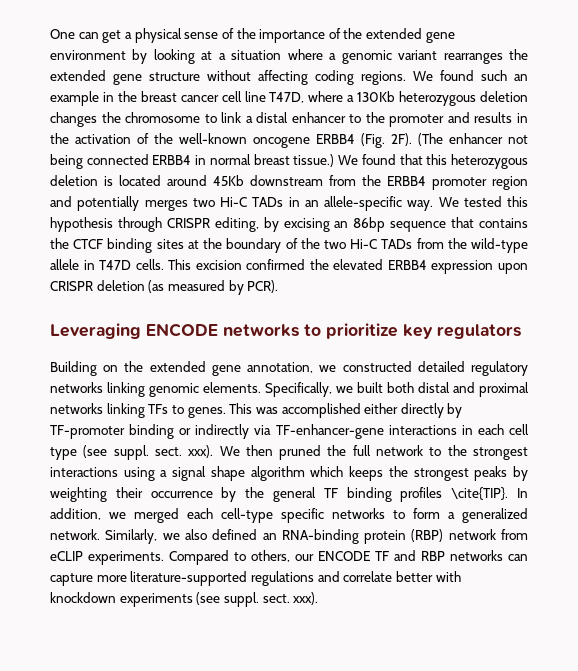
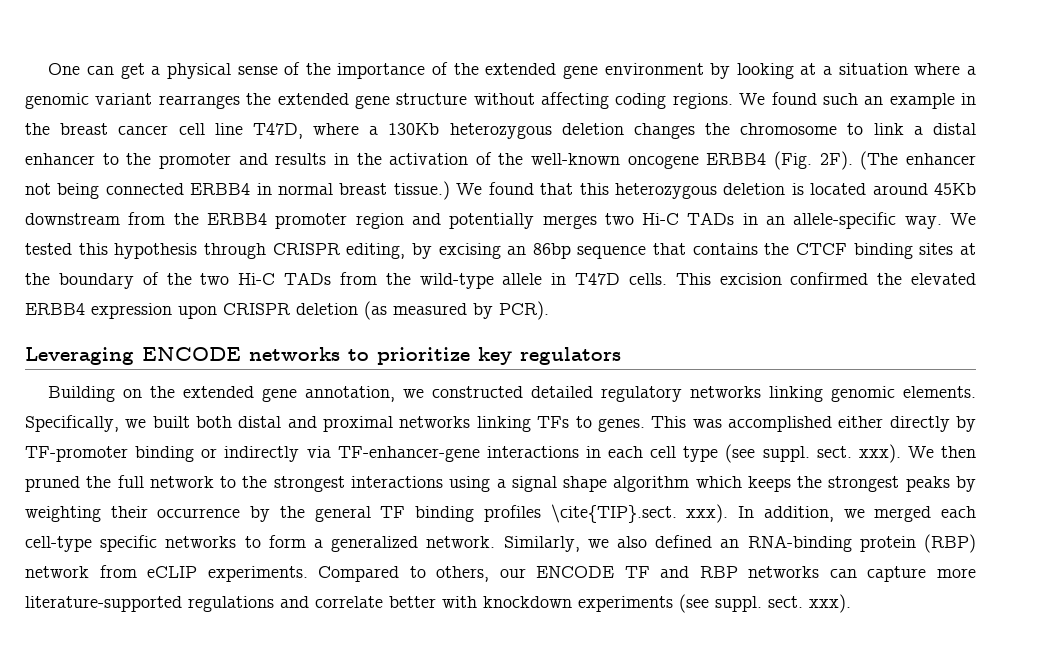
[451,487,509,500] \cite{TIP}. -> [550,504,729,523] \cite{TIP}.sect. xxx).

